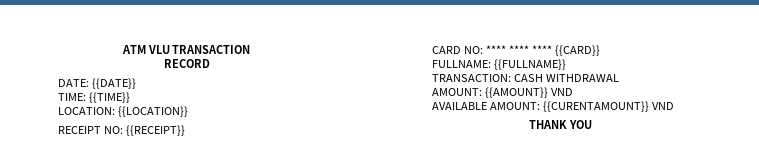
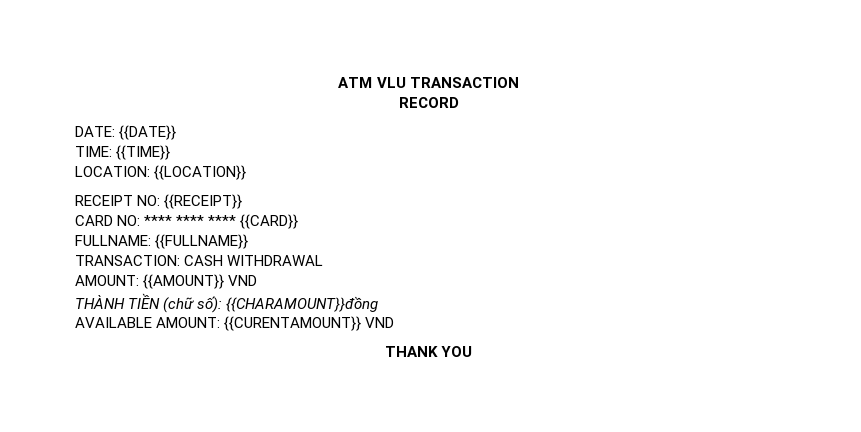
(573, 92) none -> [74,293,378,313] // THÀNH TIỀN (chữ số): {{CHARAMOUNT}}đồng

